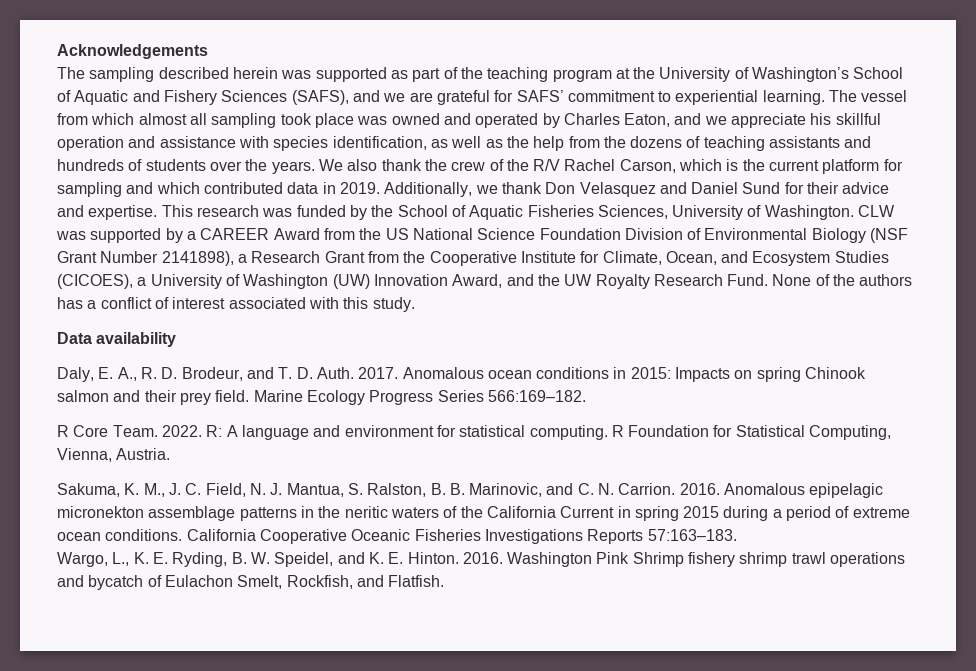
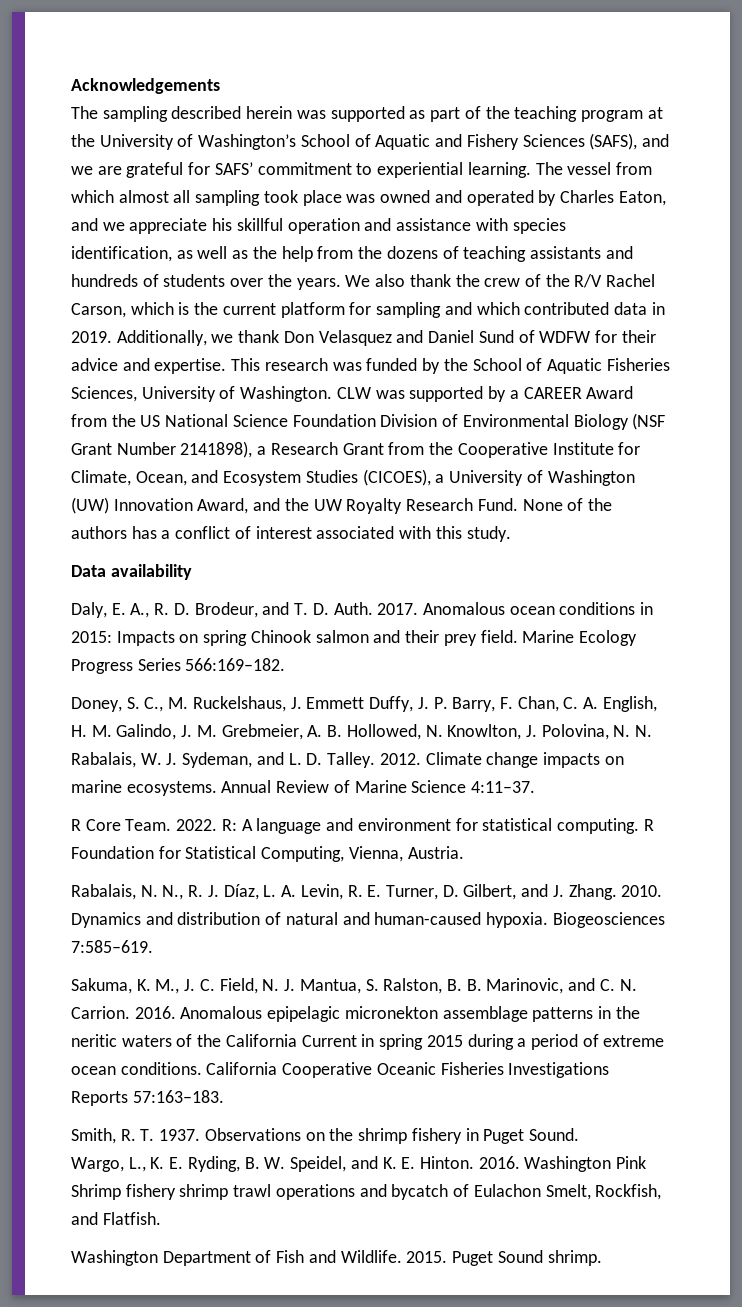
(781, 188) none -> [518,330,591,343] of WDFW
(586, 396) none -> [71,696,657,712] [71,724,653,740] [71,752,624,768] [71,780,536,796] // Doney, S. C., M. Ruckelshaus, J. Emmett Duffy, J. P. Barry, F. Chan, C. A. English, H. M. Galindo, J. M. Grebmeier, A. B. Hollowed, N. Knowlton, J. Polovina, N. N. Rabalais, W. J. Sydeman, and L. D. Talley. 2012. Climate change impacts on marine ecosystems. Annual Review of Marine Science 4:11–37.
(171, 454) none -> [71,884,663,900] [71,912,665,928] [71,940,153,953] // Rabalais, N. N., R. J. Díaz, L. A. Levin, R. E. Turner, D. Gilbert, and J. Zhang. 2010. Dynamics and distribution of natural and human-caused hypoxia. Biogeosciences 7:585–619.
(737, 535) none -> [71,1128,579,1144] // Smith, R. T. 1937. Observations on the shrimp fishery in Puget Sound.
(445, 581) none -> [71,1250,602,1266] // Washington Department of Fish and Wildlife. 2015. Puget Sound shrimp.

